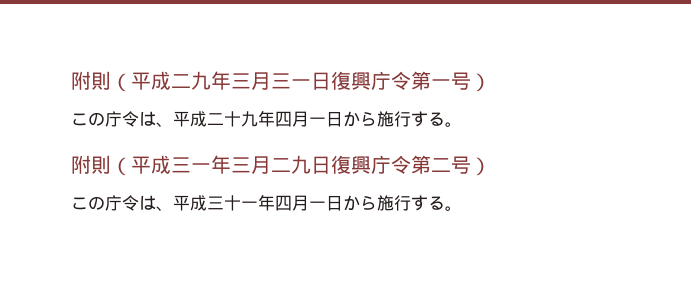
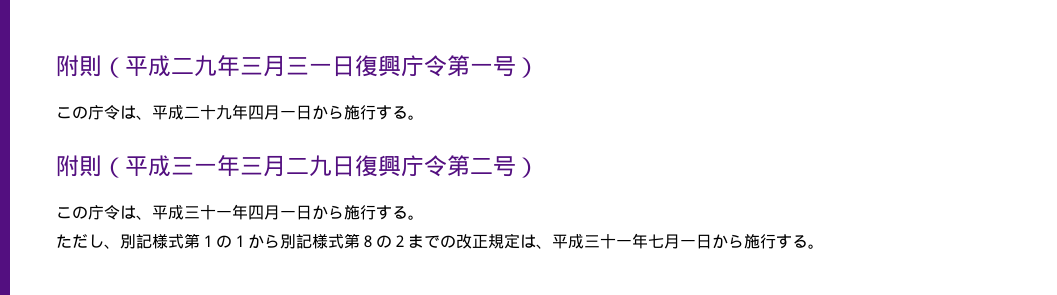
(462, 208) none -> [56,233,824,249] // ただし、別記様式第１の１から別記様式第８の２までの改正規定は、平成三十一年七月一日から施行する。

